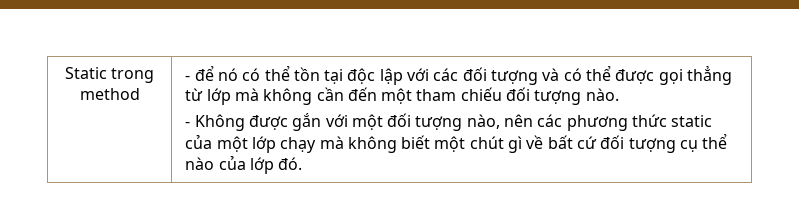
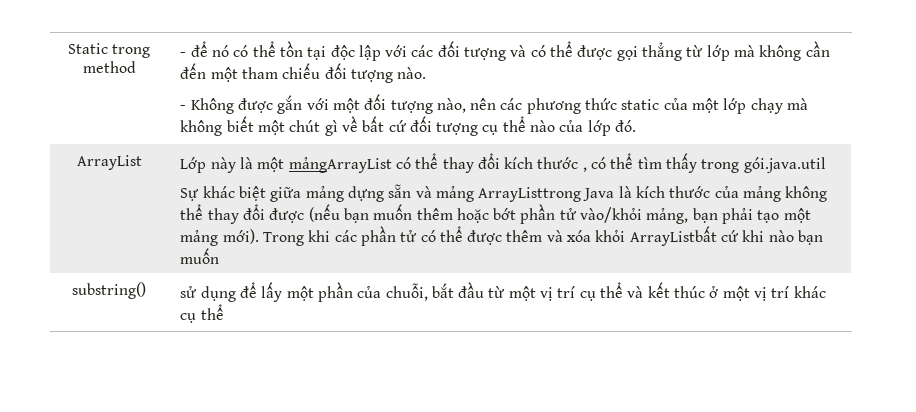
(303, 163) none -> [76,155,142,170] [180,153,826,173] [180,184,828,202] [180,204,811,224] [180,226,824,246] [180,248,220,264] [72,282,146,299] [180,282,826,302] [180,304,224,323] // ArrayList | Lớp này là một mảngArrayList có thể thay đổi kích thước , có thể tìm thấy trong gói.java.util // Sự khác biệt giữa mảng dựng sẵn và mảng ArrayListtrong Java là kích thước của mảng không thể thay đổi được (nếu bạn muốn thêm hoặc bớt phần tử vào/khỏi mảng, bạn phải tạo một mảng mới). Trong khi các phần tử có thể được thêm và xóa khỏi ArrayListbất cứ khi nào bạn muốn // substring() | sử dụng để lấy một phần của chuỗi, bắt đầu từ một vị trí cụ thể và kết thúc ở một vị trí khác cụ thể

